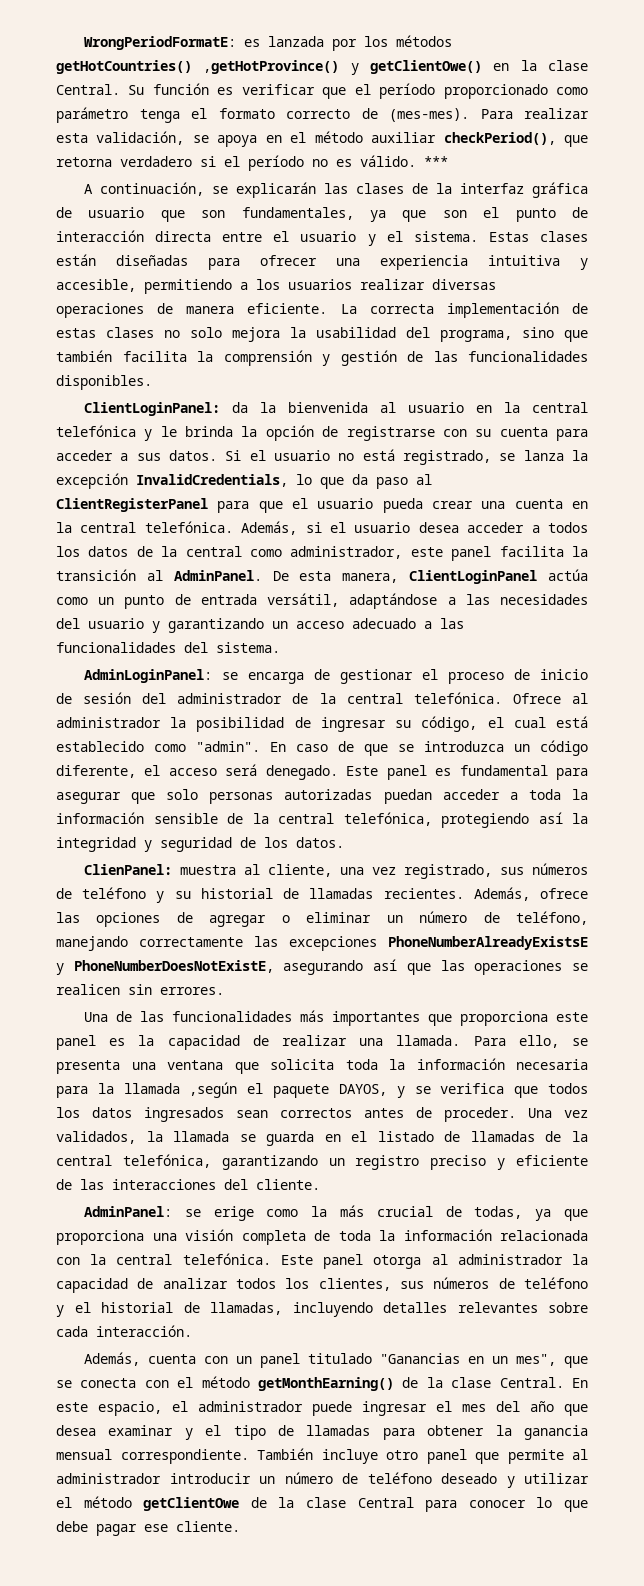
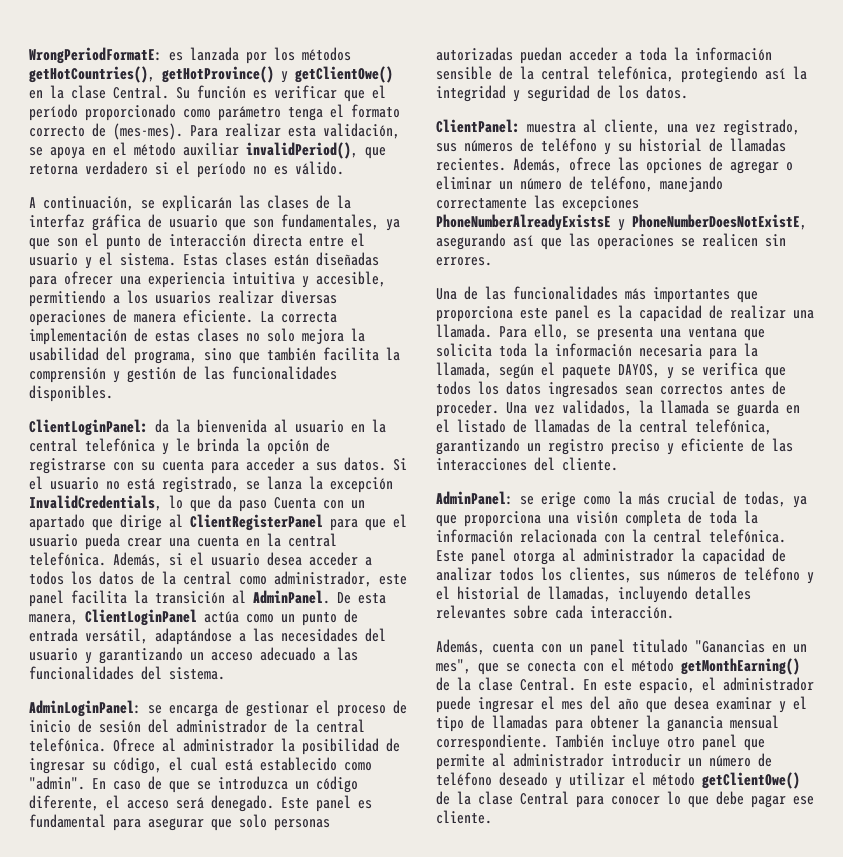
[56,60,340,74] getHotCountries() ,getHotProvince() -> [29,66,274,83] getHotCountries(), getHotProvince()
[443,132,556,145] checkPeriod(), -> [246,142,358,159] invalidPeriod(),
[424,156,448,167] *** -> (344, 168) none
(408, 483) none -> [274,497,365,509] [29,514,162,531] Cuenta con un apartado que dirige
[83,864,172,875] ClienPanel: -> [436,119,520,133] ClientPanel:
[123,1082,238,1098] llamada ,según -> [436,362,534,379] llamada, según
[143,1497,240,1511] getClientOwe -> [702,772,800,789] getClientOwe()

